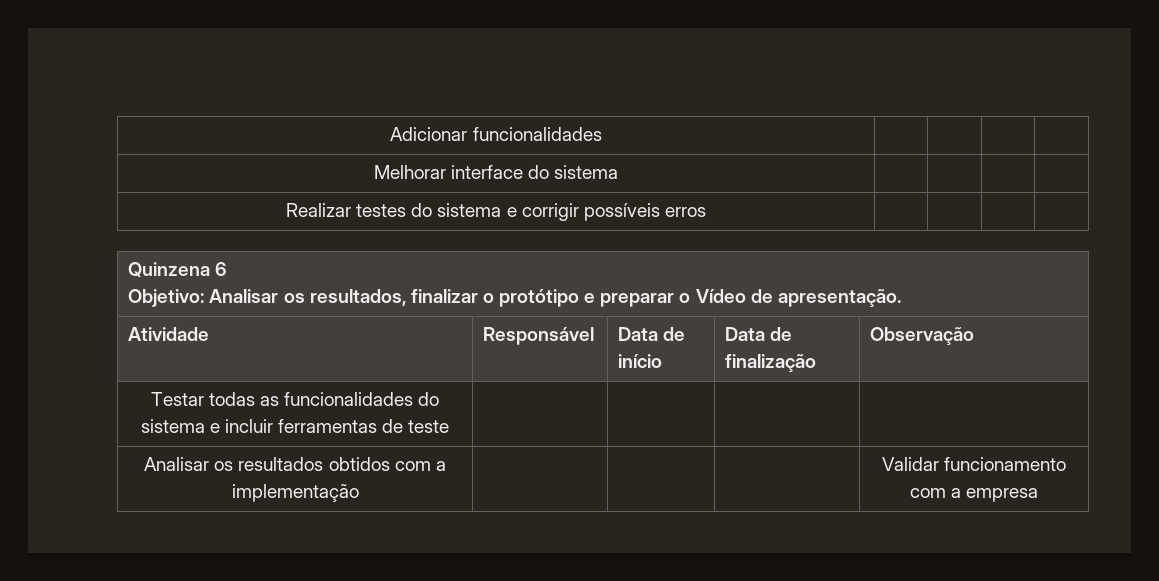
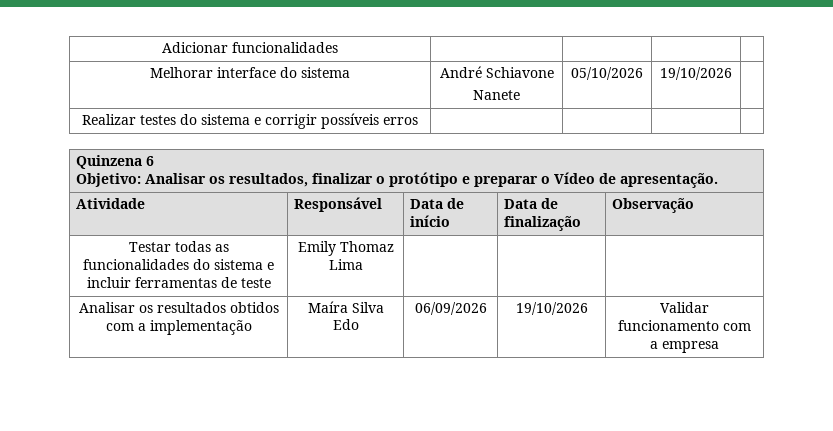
(619, 172) | | -> [439,66,554,78] [473,90,520,100] [571,67,643,80] [660,67,732,80] André Schiavone // Nanete | 05/10/2026 | 19/10/2026
(450, 426) none -> [297,241,394,256] [328,259,363,270] Emily Thomaz Lima
(359, 493) | | -> [307,301,384,313] [332,319,359,330] [414,302,487,315] [515,302,588,315] Maíra Silva Edo | 06/09/2026 | 19/10/2026

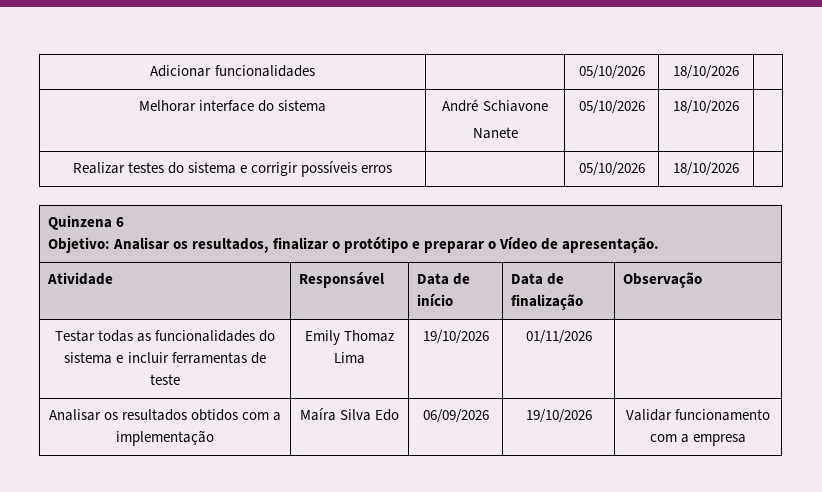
(338, 47) | -> [578,65,645,79] [673,65,739,79] 05/10/2026 | 18/10/2026
[660,67,732,80] 19/10/2026 -> [673,100,739,114] 18/10/2026
(418, 121) | -> [578,162,645,176] [673,162,739,176] 05/10/2026 | 18/10/2026
(363, 264) | -> [422,330,489,344] [525,330,592,344] 19/10/2026 | 01/11/2026

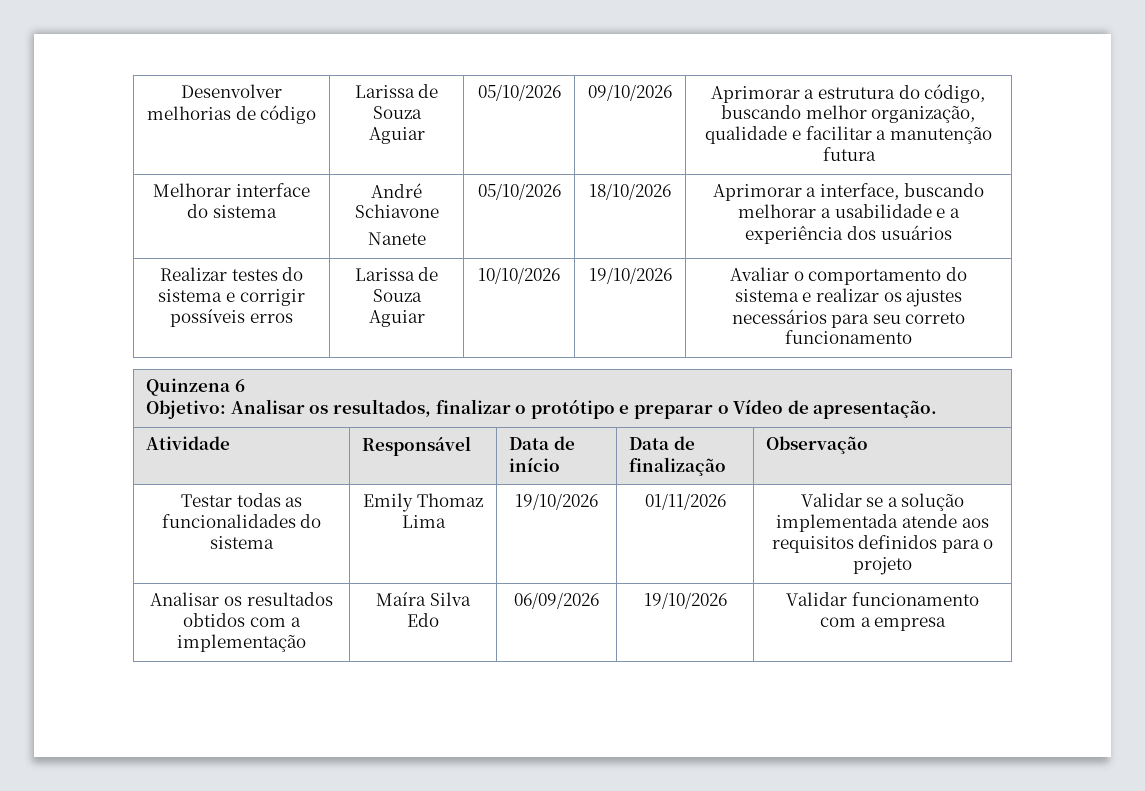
[150,65,315,77] [578,65,645,79] [673,65,739,79] Adicionar funcionalidades | | 05/10/2026 | 18/10/2026 | -> [181,84,282,98] [146,105,317,124] [354,84,439,98] [372,106,422,119] [368,127,425,144] [477,84,561,101] [588,84,672,101] [710,84,987,103] [720,105,977,123] [705,126,992,144] [822,147,876,161] Desenvolver melhorias de código | Larissa de Souza Aguiar | 05/10/2026 | 09/10/2026 | Aprimorar a estrutura do código, buscando melhor organização, qualidade e facilitar a manutenção futura
(739, 107) none -> [712,183,985,201] [738,204,960,218] [745,225,952,244] Aprimorar a interface, buscando melhorar a usabilidade e a experiência dos usuários
[578,162,645,176] [673,162,739,176] | 05/10/2026 | 18/10/2026 | -> [354,267,439,281] [372,289,422,302] [368,310,425,327] [478,267,560,284] [588,267,672,284] [730,267,967,285] [734,288,963,307] [731,309,966,328] [785,330,912,344] Larissa de Souza Aguiar | 10/10/2026 | 19/10/2026 | Avaliar o comportamento do sistema e realizar os ajustes necessários para seu correto funcionamento
[116,352,266,364] [150,374,180,385] e incluir ferramentas de teste -> (274, 542) none
(592, 337) none -> [800,493,965,511] [776,514,989,532] [771,535,994,553] [853,557,912,575] Validar se a solução implementada atende aos requisitos definidos para o projeto

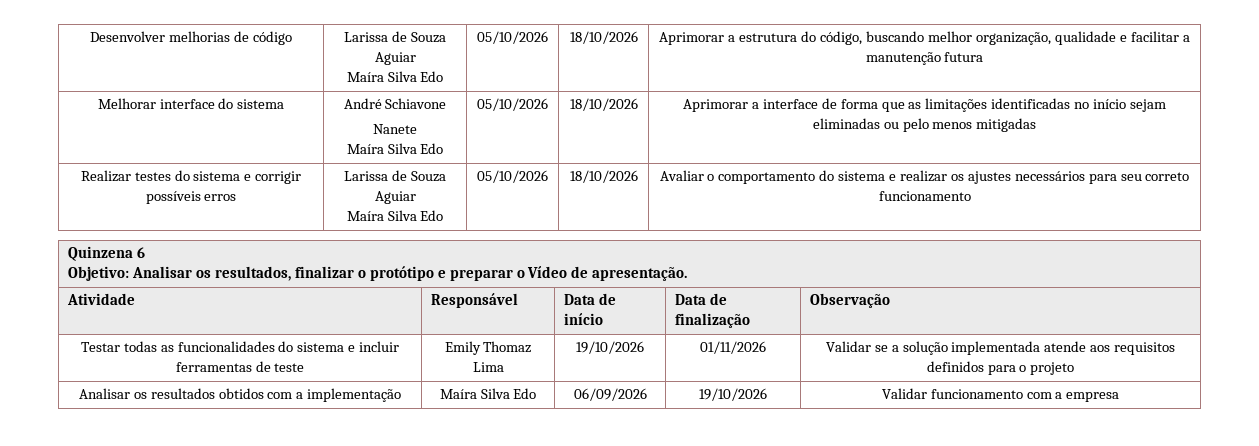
[477,84,561,101] [588,84,672,101] | 05/10/2026 | 09/10/2026 -> [346,71,444,82] [477,31,548,44] [569,31,638,44] // Maíra Silva Edo | 05/10/2026 | 18/10/2026
[477,183,561,200] [589,183,671,200] [712,183,985,201] [738,204,960,218] [745,225,952,244] | 05/10/2026 | 18/10/2026 | Aprimorar a interface, buscando melhorar a usabilidade e a experiência dos usuários -> [346,143,444,154] [477,98,548,111] [569,98,638,111] [682,98,1167,112] [812,118,1037,132] // Maíra Silva Edo | 05/10/2026 | 18/10/2026 | Aprimorar a interface de forma que as limitações identificadas no início sejam eliminadas ou pelo menos mitigadas
[478,267,560,284] [588,267,672,284] | 10/10/2026 | 19/10/2026 -> [346,210,444,221] [477,170,548,183] [569,170,638,183] // Maíra Silva Edo | 05/10/2026 | 18/10/2026
(274, 542) none -> [348,341,400,352] [175,361,305,372] e incluir ferramentas de teste

